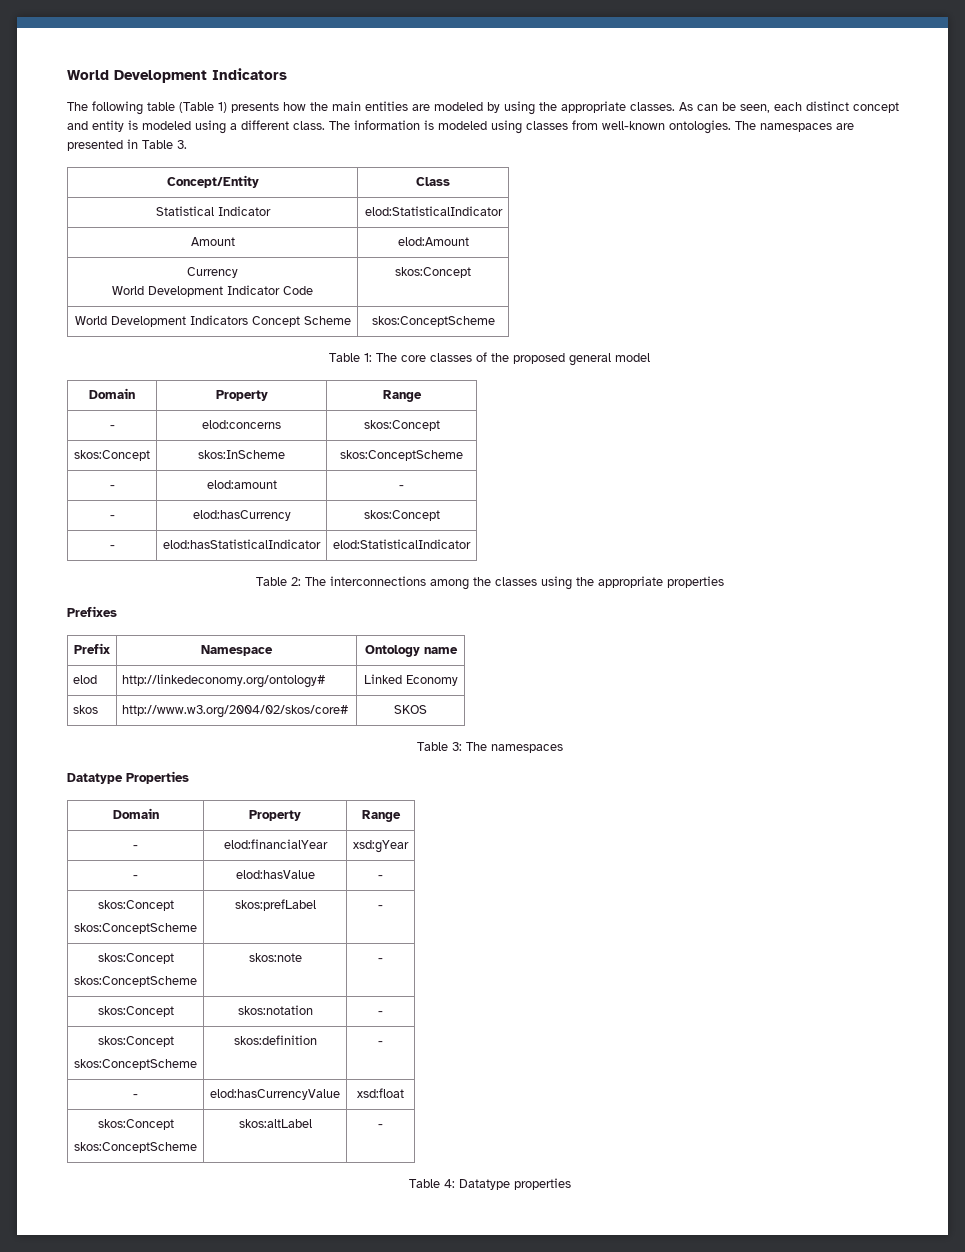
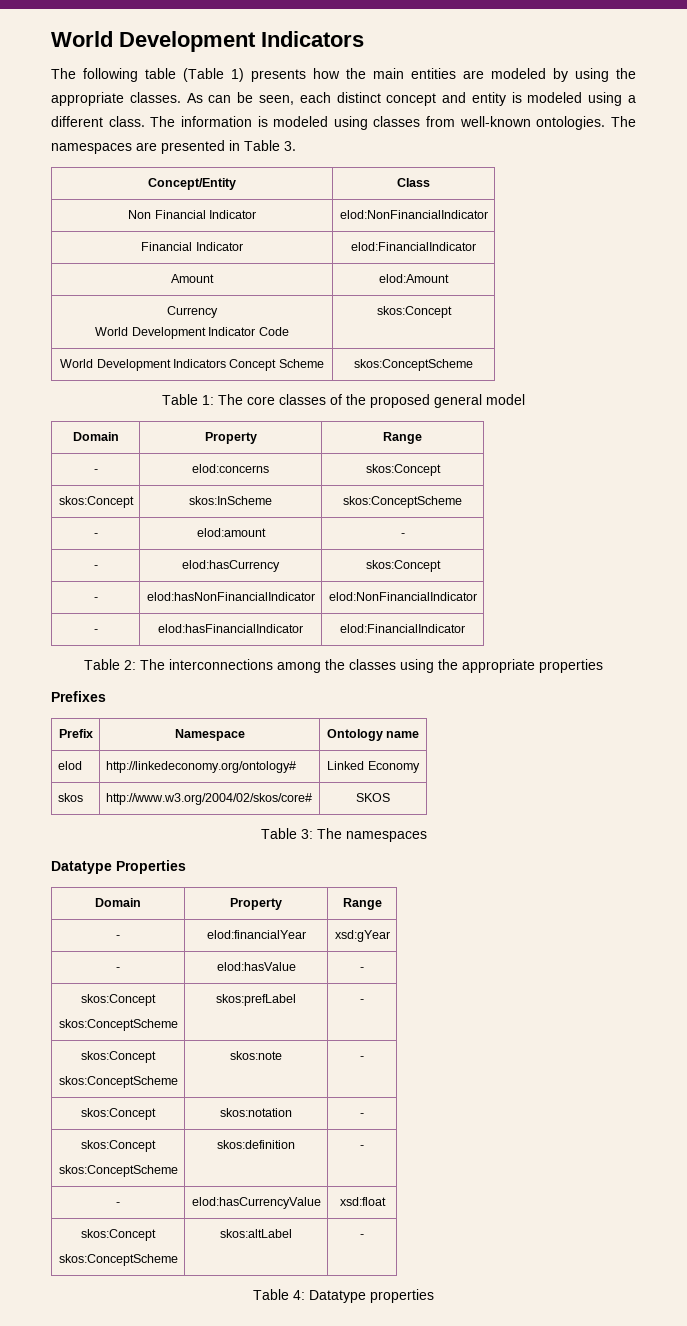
[155,206,271,216] [364,206,503,216] Statistical Indicator | elod:StatisticalIndicator -> [128,210,256,219] [339,210,488,219] [141,242,243,251] [351,242,476,251] Non Financial Indicator | elod:NonFinancialIndicator // Financial Indicator | elod:FinancialIndicator
[163,539,321,549] [333,539,472,549] elod:hasStatisticalIndicator | elod:StatisticalIndicator -> [146,592,315,601] [328,592,477,601] [93,629,98,633] [158,624,303,633] [340,624,465,633] elod:hasNonFinancialIndicator | elod:NonFinancialIndicator // - | elod:hasFinancialIndicator | elod:FinancialIndicator

